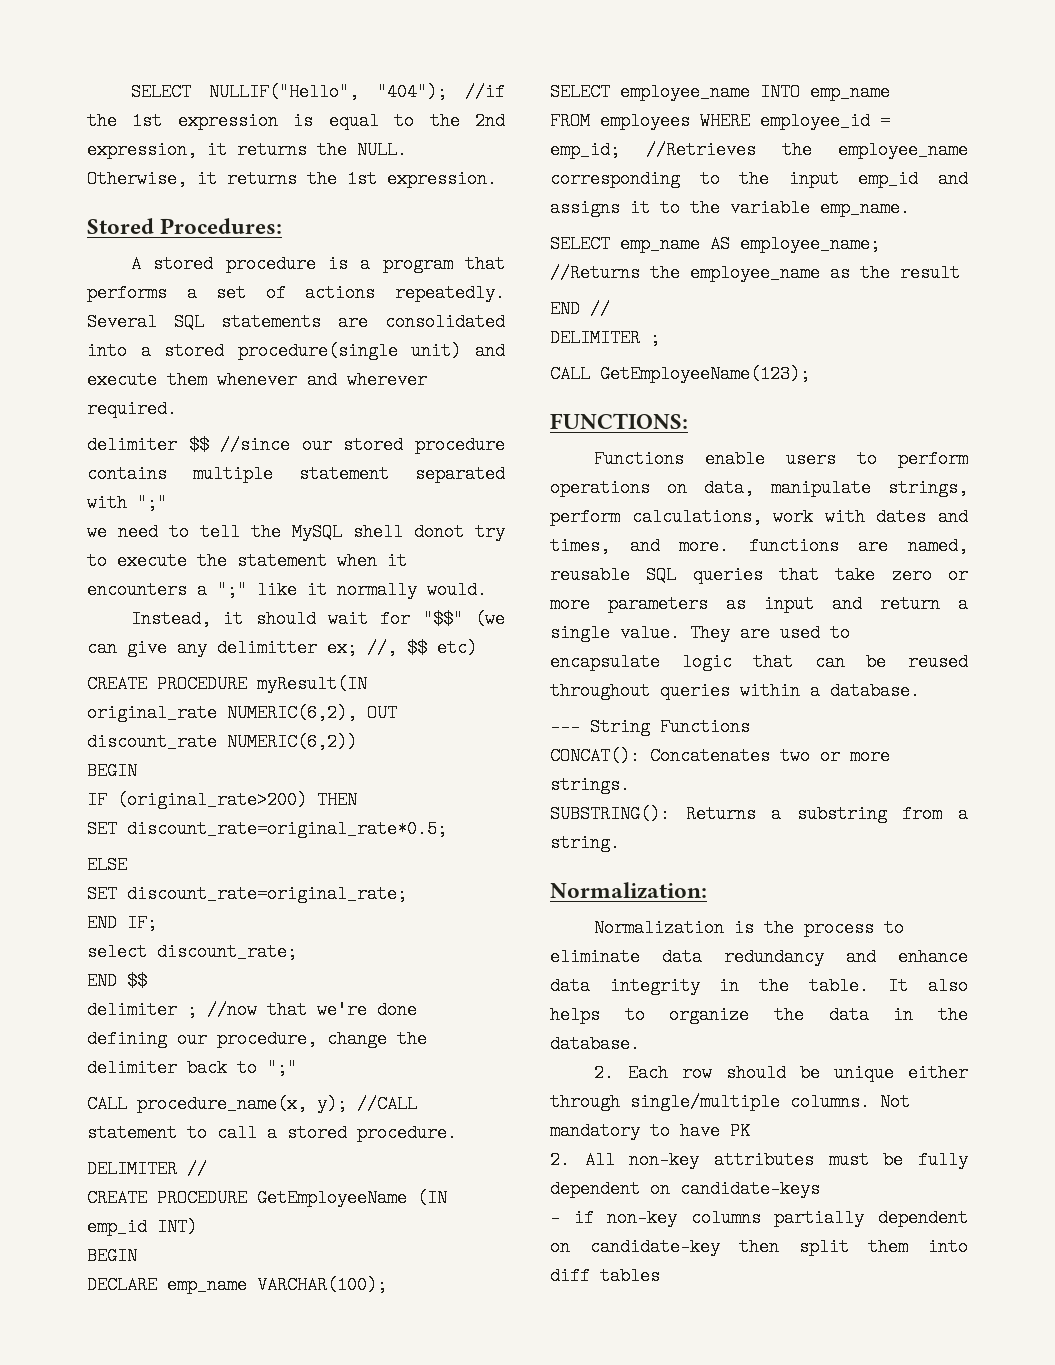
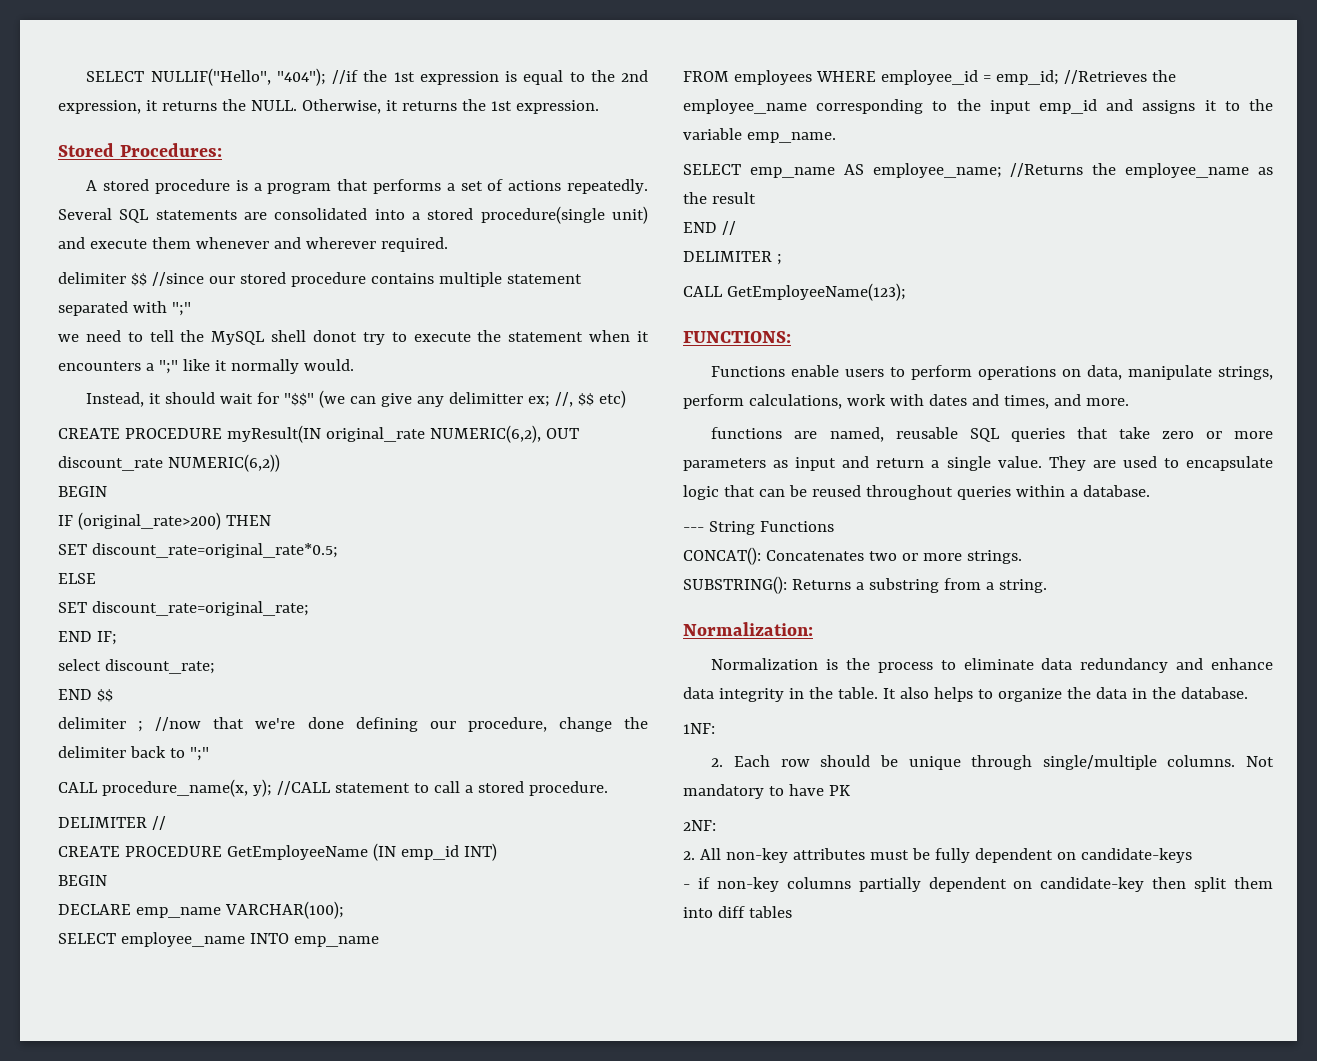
(730, 546) none -> (1129, 402) //
(640, 1044) none -> [683,723,715,734] // 1NF:
[908,1064,968,1082] either -> (961, 763) none
(750, 1131) none -> [683,820,716,831] // 2NF:

